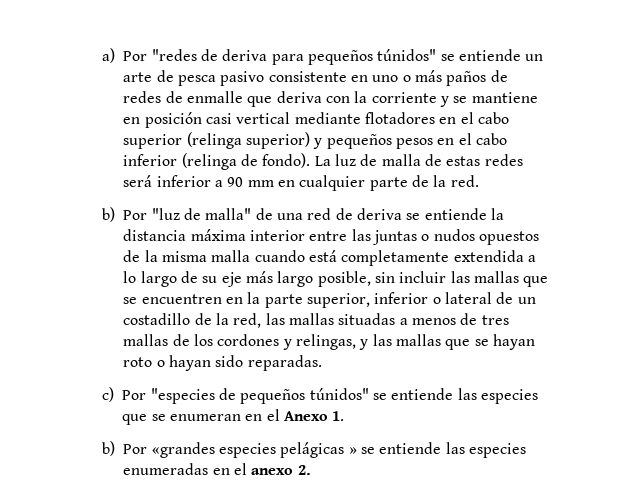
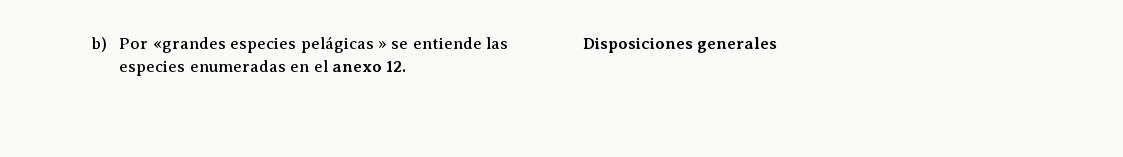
[102,48,544,65] [123,70,508,86] [123,91,538,107] [123,112,509,128] [123,132,507,149] [123,153,523,170] [123,175,479,191] [102,207,504,222] [123,229,539,245] [123,250,536,266] [123,271,549,287] [123,292,536,308] [123,313,509,328] [123,334,535,350] [123,355,322,371] [102,387,538,404] [122,409,345,425] a) Por "redes de deriva para pequeños túnidos" se entiende un arte de pesca pasivo consistente en uno o más paños de redes de enmalle que deriva con la corriente y se mantiene en posición casi vertical mediante flotadores en el cabo superior (relinga superior) y pequeños pesos en el cabo inferior (relinga de fondo). La luz de malla de estas redes será inferior a 90 mm en cualquier parte de la red. // b) Por "luz de malla" de una red de deriva se entiende la distancia máxima interior entre las juntas o nudos opuestos de la misma malla cuando está completamente extendida a lo largo de su eje más largo posible, sin incluir las mallas que se encuentren en la parte superior, inferior o lateral de un costadillo de la red, las mallas situadas a menos de tres mallas de los cordones y relingas, y las mallas que se hayan roto o hayan sido reparadas. // c) Por "especies de pequeños túnidos" se entiende las especies que se enumeran en el Anexo 1. // -> (90, 44) none
[297,465,311,475] 2. -> [386,61,407,72] [583,37,778,53] 12. // Disposiciones generales

